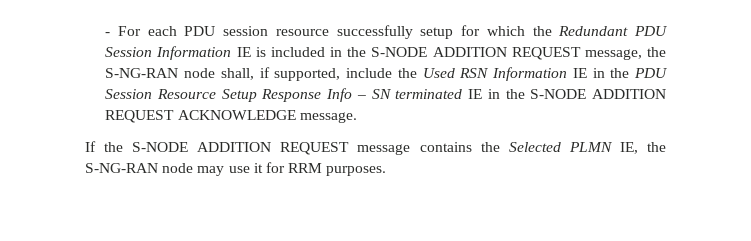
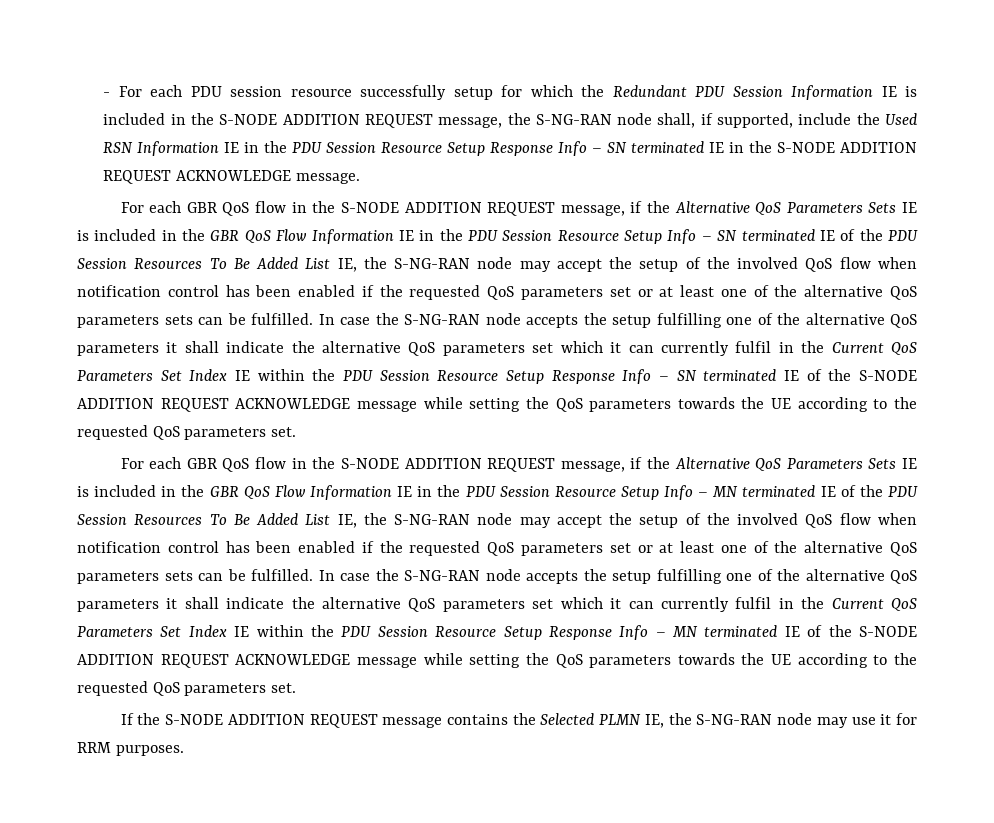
(357, 117) none -> [120,201,918,216] [77,229,919,244] [77,257,918,272] [77,285,918,300] [77,313,917,328] [77,341,917,356] [77,369,917,384] [77,397,917,412] [77,425,297,440] [120,457,918,472] [77,485,918,500] [77,513,918,528] [77,541,918,556] [77,569,917,584] [77,597,917,612] [77,625,918,640] [77,653,917,668] [77,681,297,696] // For each GBR QoS flow in the S-NODE ADDITION REQUEST message, if the Alternative QoS Parameters Sets IE is included in the GBR QoS Flow Information IE in the PDU Session Resource Setup Info – SN terminated IE of the PDU Session Resources To Be Added List IE, the S-NG-RAN node may accept the setup of the involved QoS flow when notification control has been enabled if the requested QoS parameters set or at least one of the alternative QoS parameters sets can be fulfilled. In case the S-NG-RAN node accepts the setup fulfilling one of the alternative QoS parameters it shall indicate the alternative QoS parameters set which it can currently fulfil in the Current QoS Parameters Set Index IE within the PDU Session Resource Setup Response Info – SN terminated IE of the S-NODE ADDITION REQUEST ACKNOWLEDGE message while setting the QoS parameters towards the UE according to the requested QoS parameters set. // For each GBR QoS flow in the S-NODE ADDITION REQUEST message, if the Alternative QoS Parameters Sets IE is included in the GBR QoS Flow Information IE in the PDU Session Resource Setup Info – MN terminated IE of the PDU Session Resources To Be Added List IE, the S-NG-RAN node may accept the setup of the involved QoS flow when notification control has been enabled if the requested QoS parameters set or at least one of the alternative QoS parameters sets can be fulfilled. In case the S-NG-RAN node accepts the setup fulfilling one of the alternative QoS parameters it shall indicate the alternative QoS parameters set which it can currently fulfil in the Current QoS Parameters Set Index IE within the PDU Session Resource Setup Response Info – MN terminated IE of the S-NODE ADDITION REQUEST ACKNOWLEDGE message while setting the QoS parameters towards the UE according to the requested QoS parameters set.

